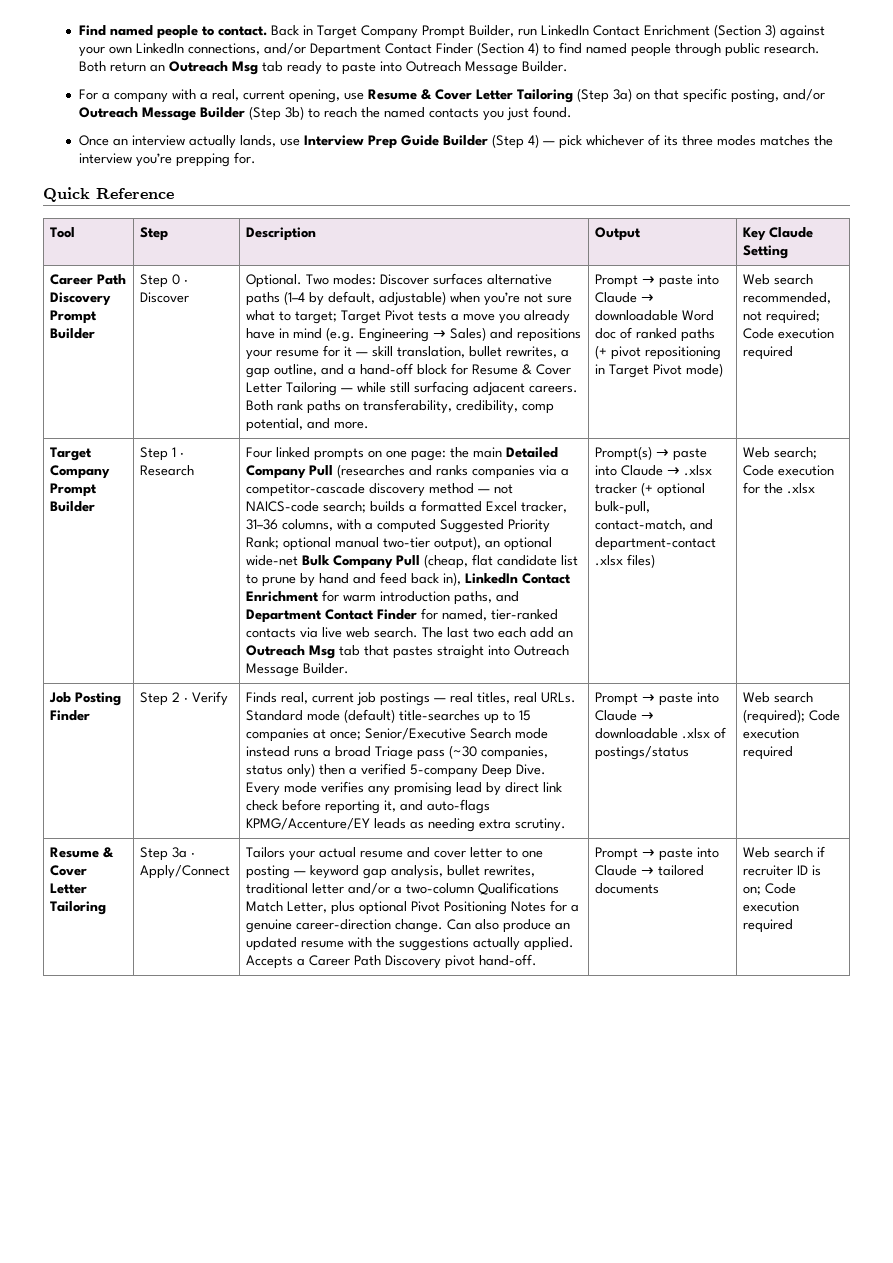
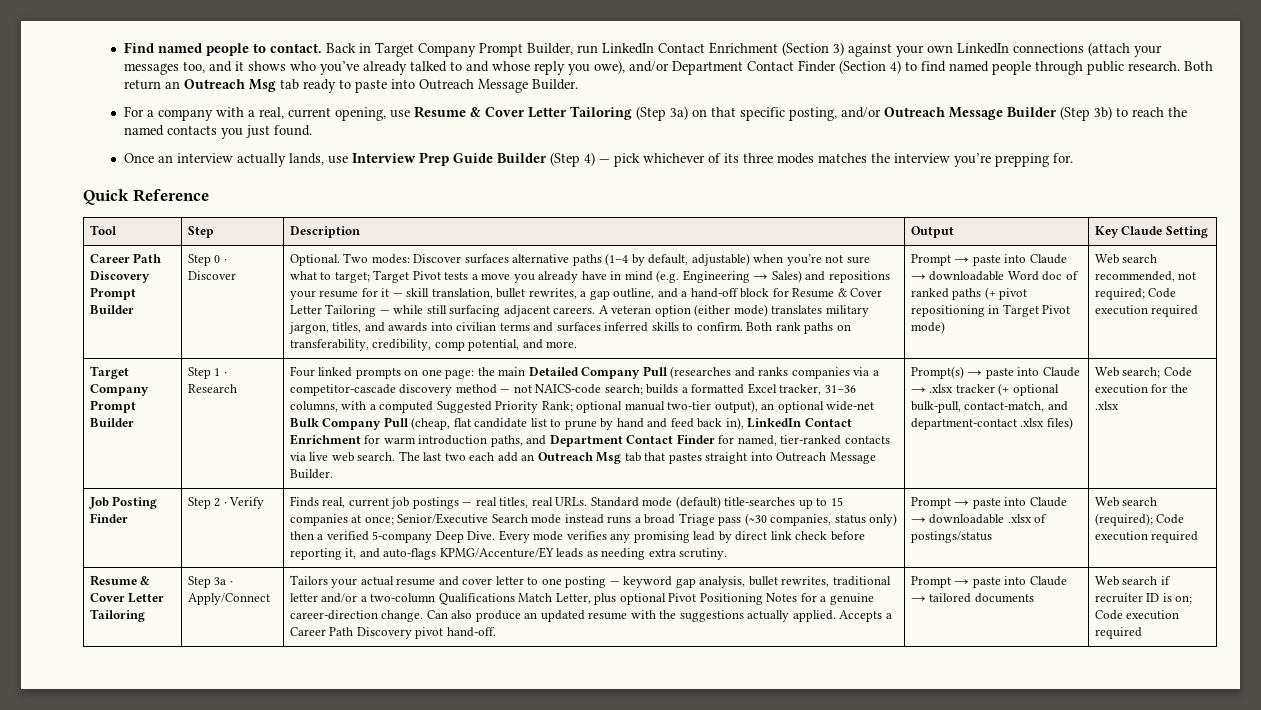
[188,43,261,55] connections, -> [1012,42,1162,57] [123,60,625,75] connections (attach your messages too, and it shows who you’ve already talked to and whose reply you owe),
(579, 389) none -> [598,304,869,317] [288,322,743,334] A veteran option (either mode) translates military jargon, titles, and awards into civilian terms and surfaces inferred skills to confirm.

